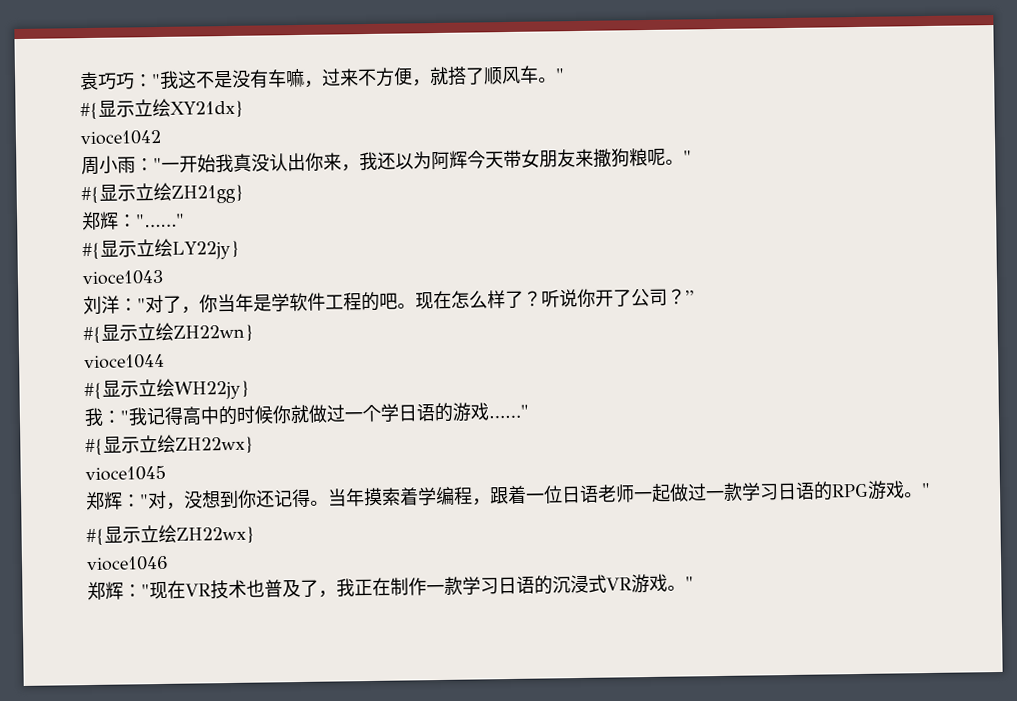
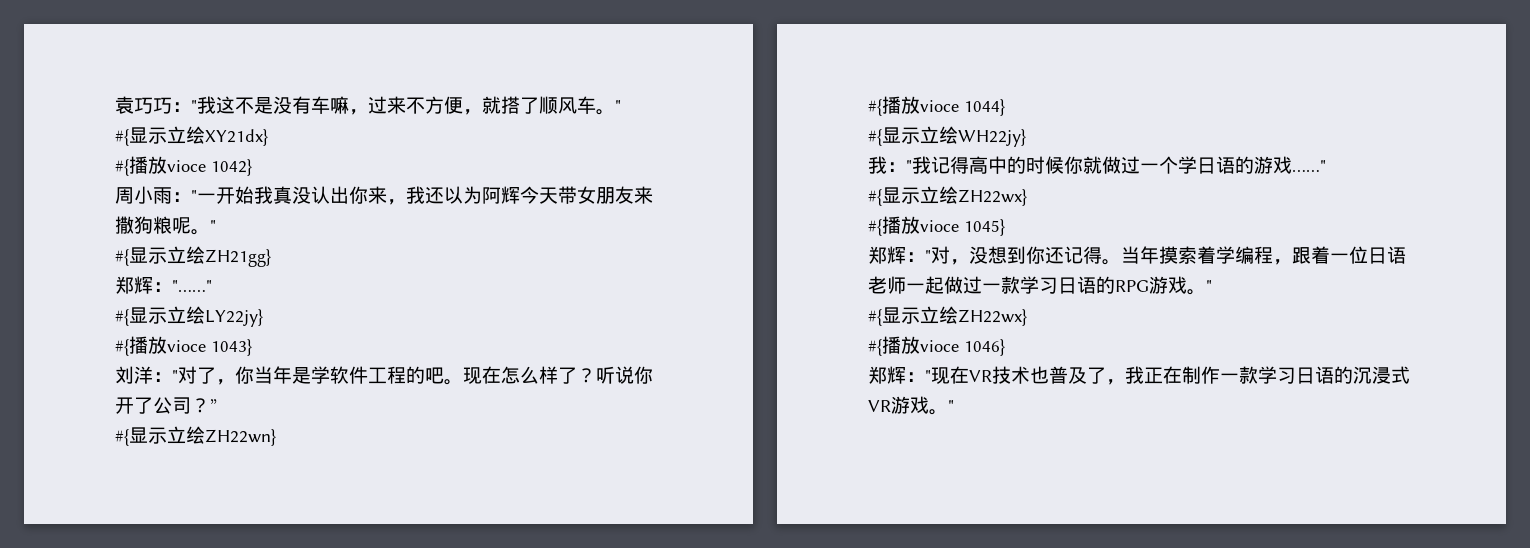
[80,129,162,146] vioce1042 -> [115,156,252,176] #{播放vioce 1042}
[82,269,164,286] vioce1043 -> [115,336,252,356] #{播放vioce 1043}
[84,353,165,370] vioce1044 -> [868,96,1005,116] #{播放vioce 1044}
[85,465,166,482] vioce1045 -> [868,216,1005,236] #{播放vioce 1045}
[86,555,169,572] vioce1046 -> [868,336,1005,356] #{播放vioce 1046}

